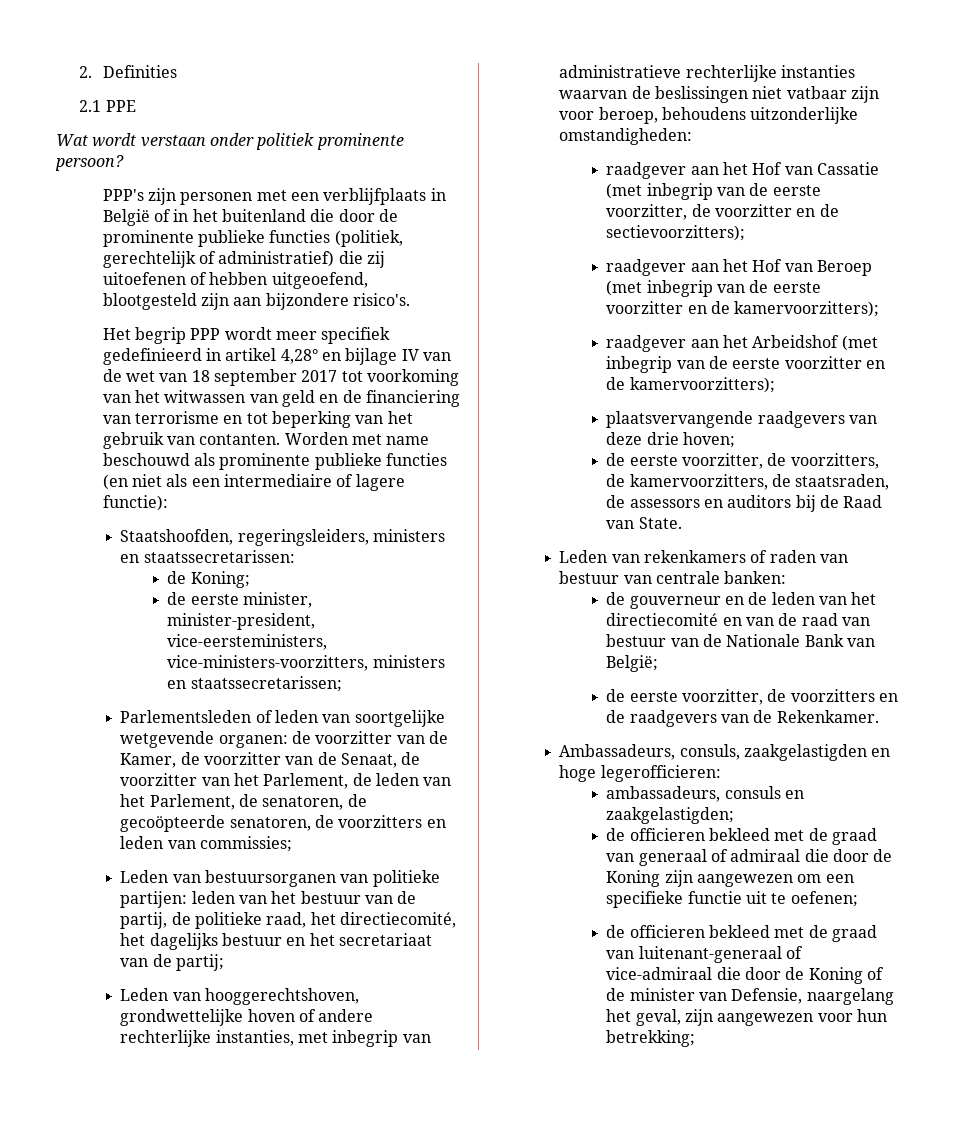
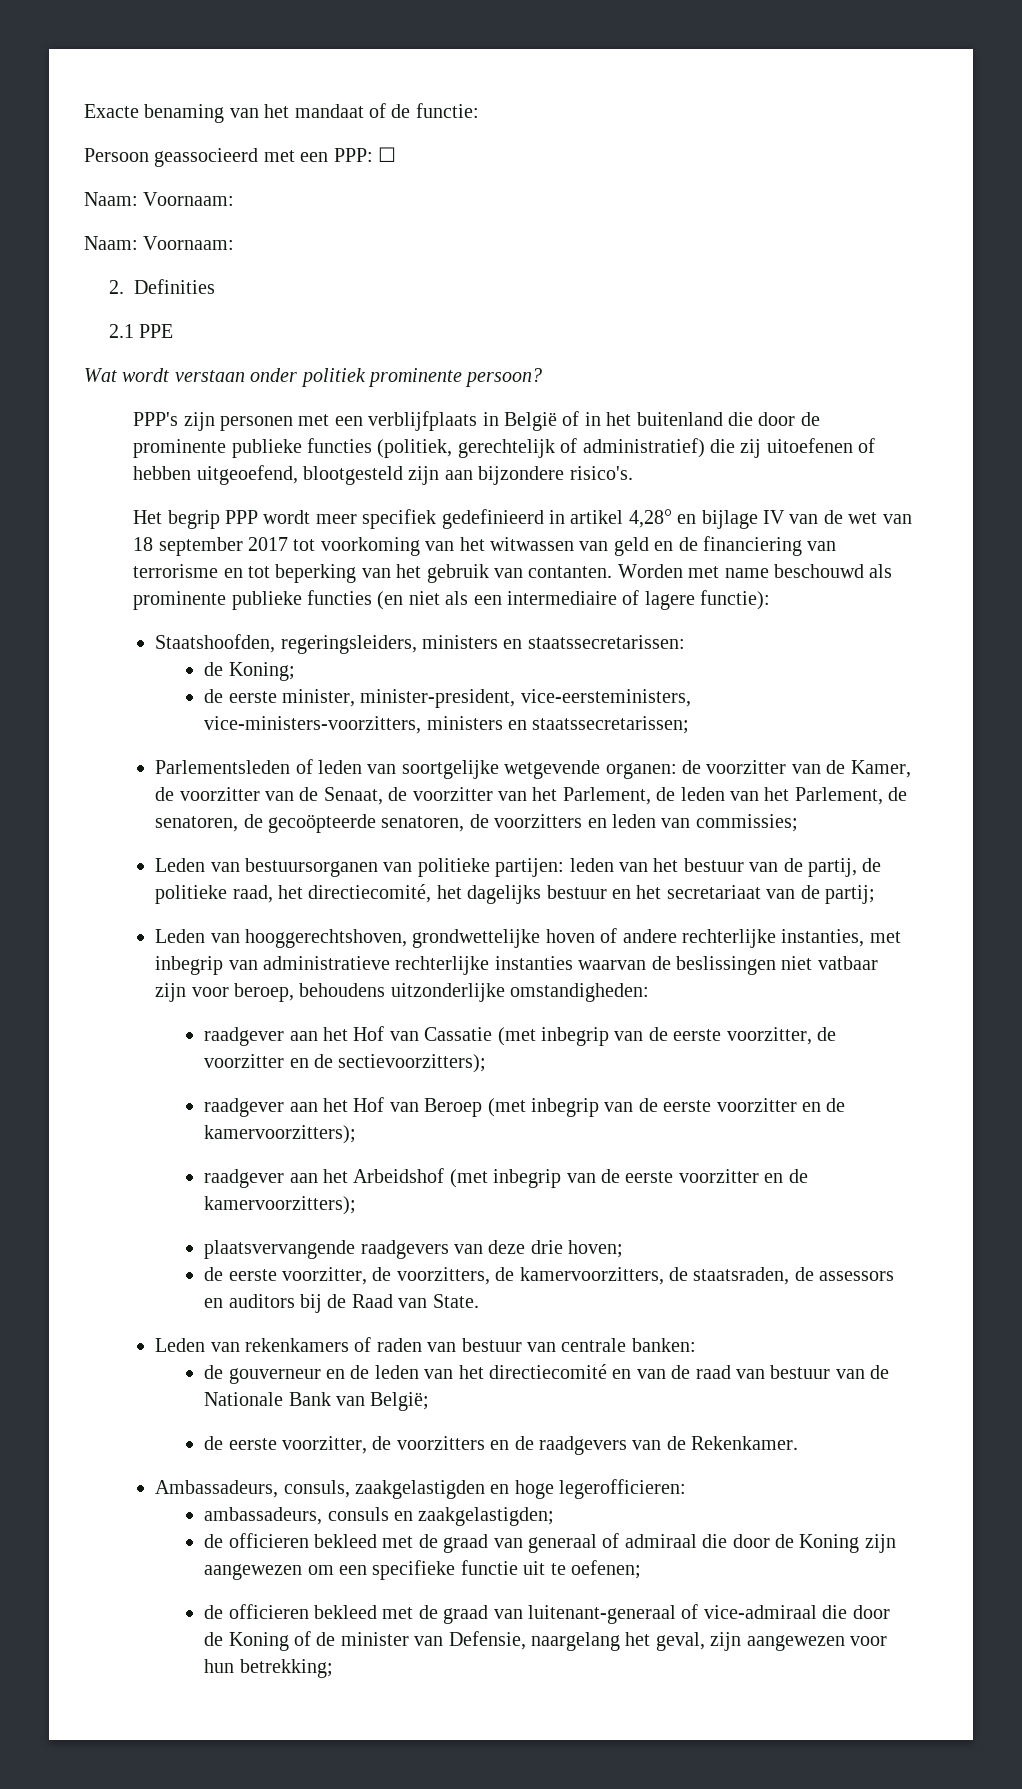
(79, 72) none -> [84,103,479,123] [84,147,396,167] [84,192,235,206] [84,236,235,250] Exacte benaming van het mandaat of de functie: // Persoon geassocieerd met een PPP: ☐ // Naam: Voornaam: // Naam: Voornaam: //

